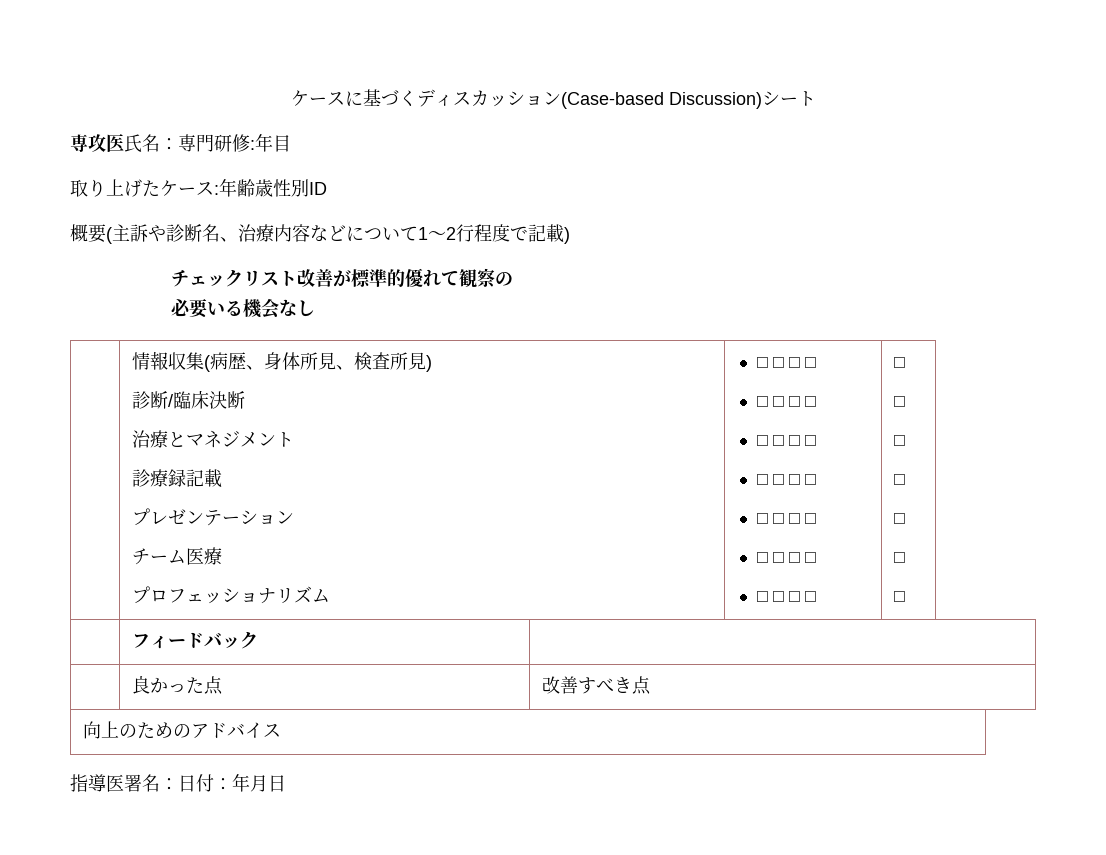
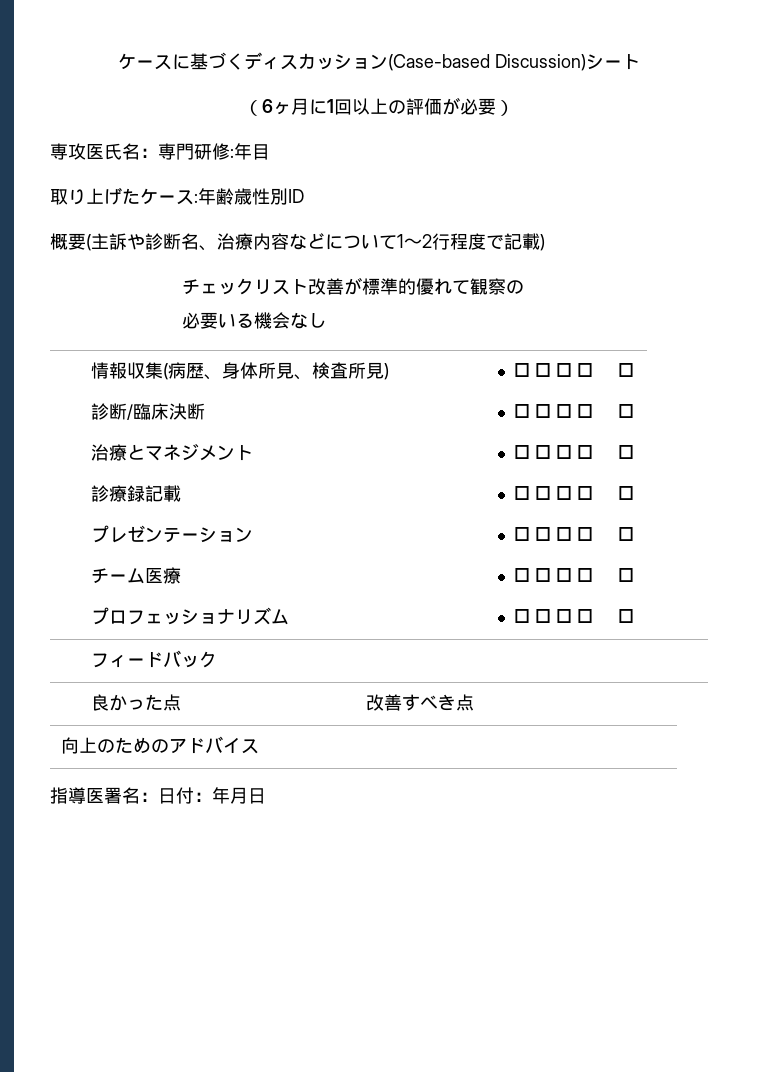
(816, 98) none -> [244,97,514,116] // （6ヶ月に1回以上の評価が必要）

